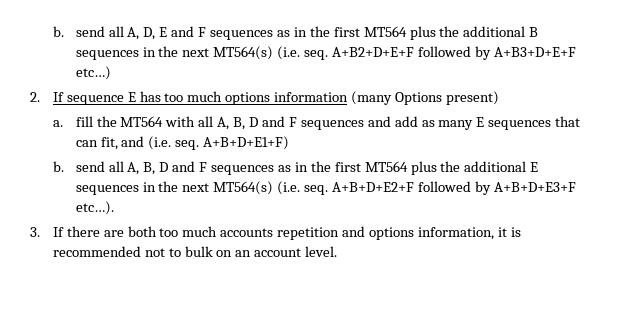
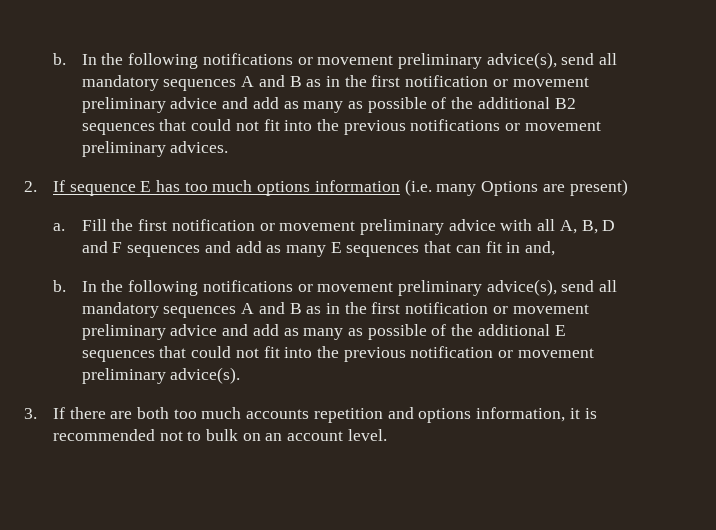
[52,26,539,40] [75,46,576,60] [75,66,111,80] b. send all A, D, E and F sequences as in the first MT564 plus the additional B sequences in the next MT564(s) (i.e. seq. A+B2+D+E+F followed by A+B3+D+E+F etc…) -> [52,52,618,69] [81,75,589,91] [81,97,576,113] [81,119,601,135] [81,141,229,157] b. In the following notifications or movement preliminary advice(s), send all mandatory sequences A and B as in the first notification or movement preliminary advice and add as many as possible of the additional B2 sequences that could not fit into the previous notifications or movement preliminary advices.
[351,91,499,105] [52,116,164,127] (many Options present) // a. fill the MT564 -> [404,179,628,196] [52,219,496,235] (i.e. many Options are present) // a. Fill the first notification or movement preliminary advice
[100,136,290,150] [52,161,539,175] [75,181,576,195] [75,201,114,215] fit, and (i.e. seq. A+B+D+E1+F) // b. send all A, B, D and F sequences as in the first MT564 plus the additional E sequences in the next MT564(s) (i.e. seq. A+B+D+E2+F followed by A+B+D+E3+F etc…). -> [485,241,556,256] [52,279,618,296] [81,302,589,318] [81,324,566,340] [81,346,594,362] [81,367,241,384] fit in and, // b. In the following notifications or movement preliminary advice(s), send all mandatory sequences A and B as in the first notification or movement preliminary advice and add as many as possible of the additional E sequences that could not fit into the previous notification or movement preliminary advice(s).

